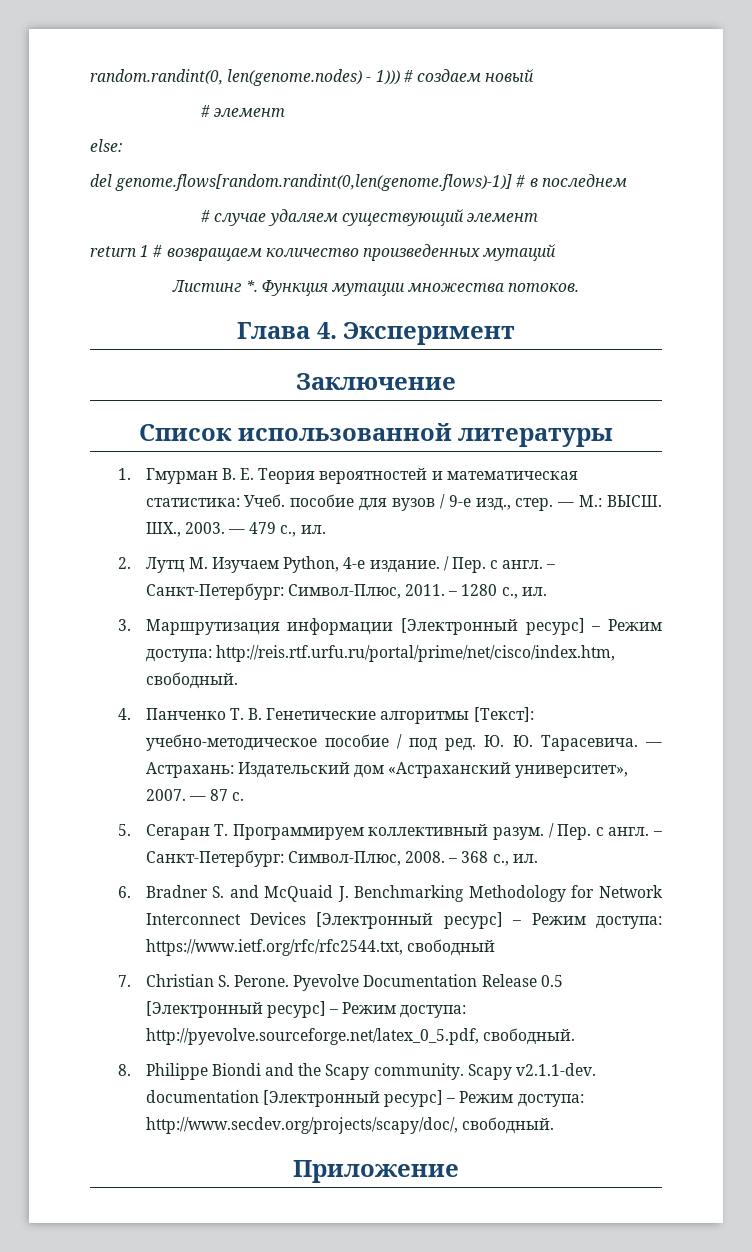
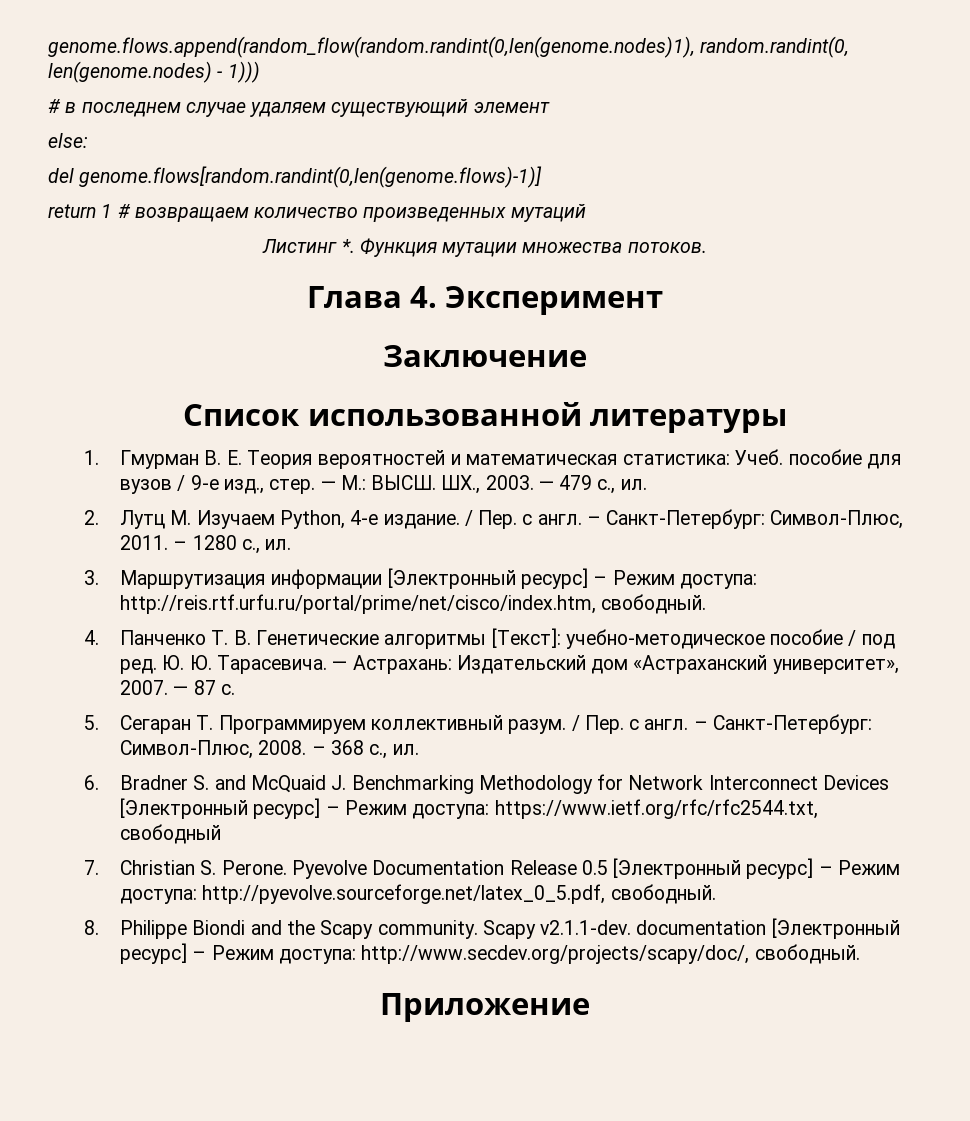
(90, 77) none -> [48,36,695,58] genome.flows.append(random_flow(random.randint(0,len(genome.nodes)1),
[403,69,535,82] [201,105,286,117] [90,139,122,152] [90,174,627,191] [201,209,538,226] # создаем новый // # элемент // else: // del genome.flows[random.randint(0,len(genome.flows)-1)] # в последнем // # случае удаляем существующий элемент -> [48,99,550,117] [48,133,88,148] [48,166,543,188] // # в последнем случае удаляем существующий элемент // else: // del genome.flows[random.randint(0,len(genome.flows)-1)]

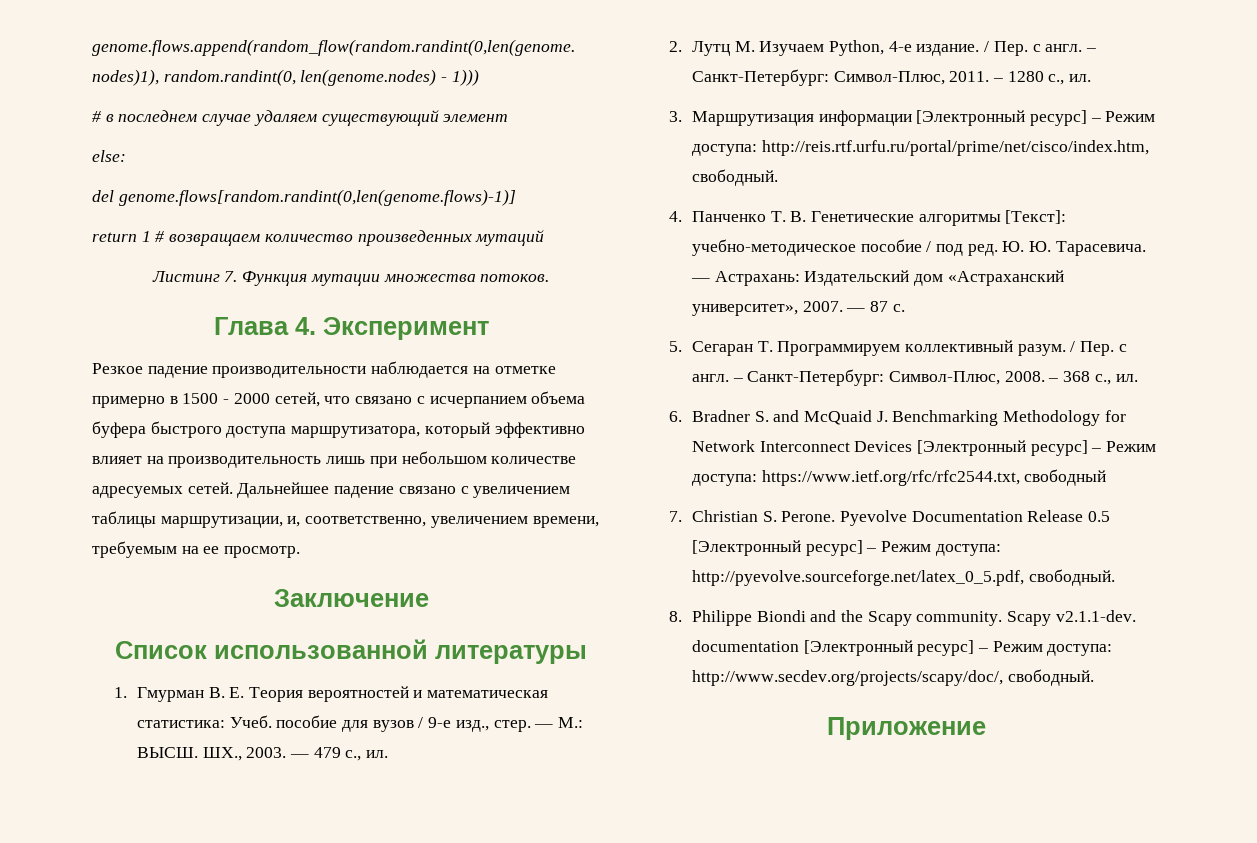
[341,239,355,253] *. -> [224,271,238,282] 7.
(664, 300) none -> [92,361,556,378] [92,391,586,408] [92,421,585,438] [92,451,577,468] [92,482,571,498] [92,511,599,528] [92,541,301,558] // Резкое падение производительности наблюдается на отметке примерно в 1500 - 2000 сетей, что связано с исчерпанием объема буфера быстрого доступа маршрутизатора, который эффективно влияет на производительность лишь при небольшом количестве адресуемых сетей. Дальнейшее падение связано с увеличением таблицы маршрутизации, и, соответственно, увеличением времени, требуемым на ее просмотр.

